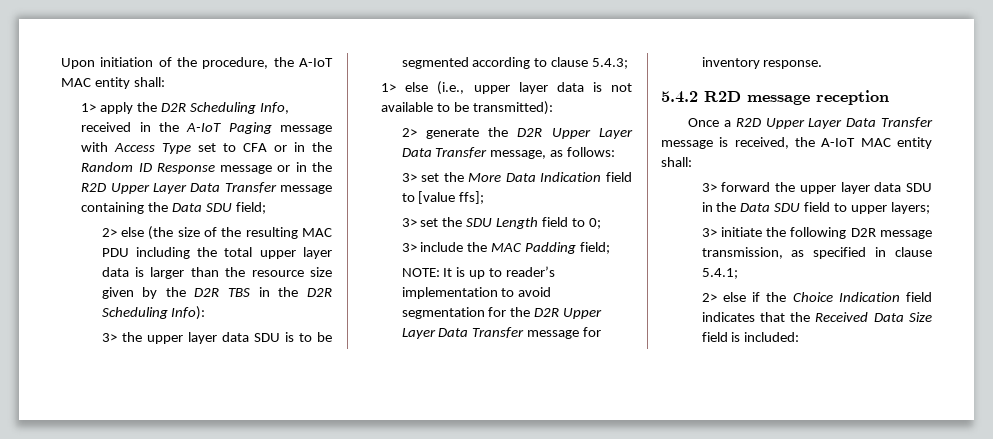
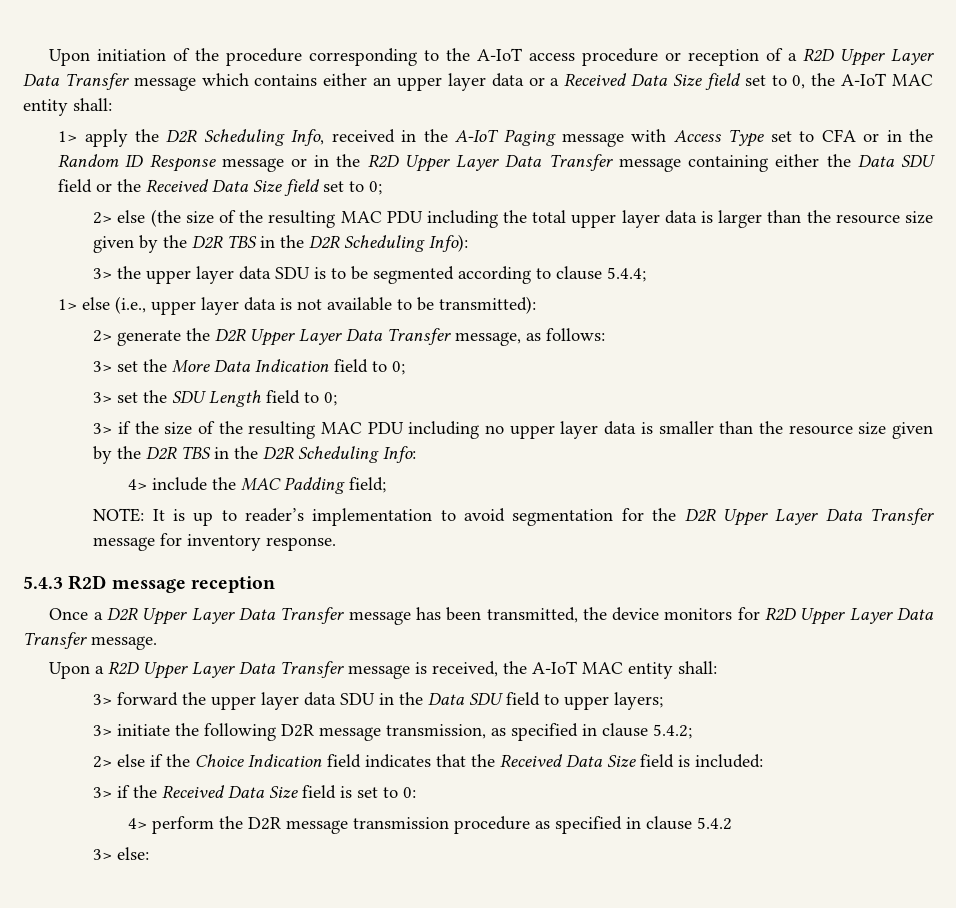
[202,57,269,69] procedure, -> [226,48,935,66] [23,73,806,91] procedure corresponding to the A-IoT access procedure or reception of a R2D Upper Layer Data Transfer message which contains either an upper layer data or a Received Data Size field set to 0,
[148,202,266,214] the Data SDU field; -> [775,154,936,167] [58,179,383,196] either the Data SDU field or the Received Data Size field set to 0;
[592,58,629,69] 5.4.3; -> [607,267,647,282] 5.4.4;
[418,191,485,204] [value ffs]; -> [392,361,406,375] 0;
(417, 247) none -> [117,421,934,439] [93,446,417,464] [128,479,148,490] if the size of the resulting MAC PDU including no upper layer data is smaller than the resource size given by the D2R TBS in the D2R Scheduling Info: // 4>
[661,91,698,103] 5.4.2 -> [23,576,63,589] 5.4.3
(731, 123) none -> [107,607,934,625] [23,632,157,650] [49,662,105,679] D2R Upper Layer Data Transfer message has been transmitted, the device monitors for R2D Upper Layer Data Transfer message. // Upon a
[701,268,738,279] 5.4.1; -> [653,724,693,739] 5.4.2;
(800, 337) none -> [93,785,417,799] [128,816,733,834] [93,847,150,860] // 3> if the Received Data Size field is set to 0: // 4> perform the D2R message transmission procedure as specified in clause 5.4.2 // 3> else:

